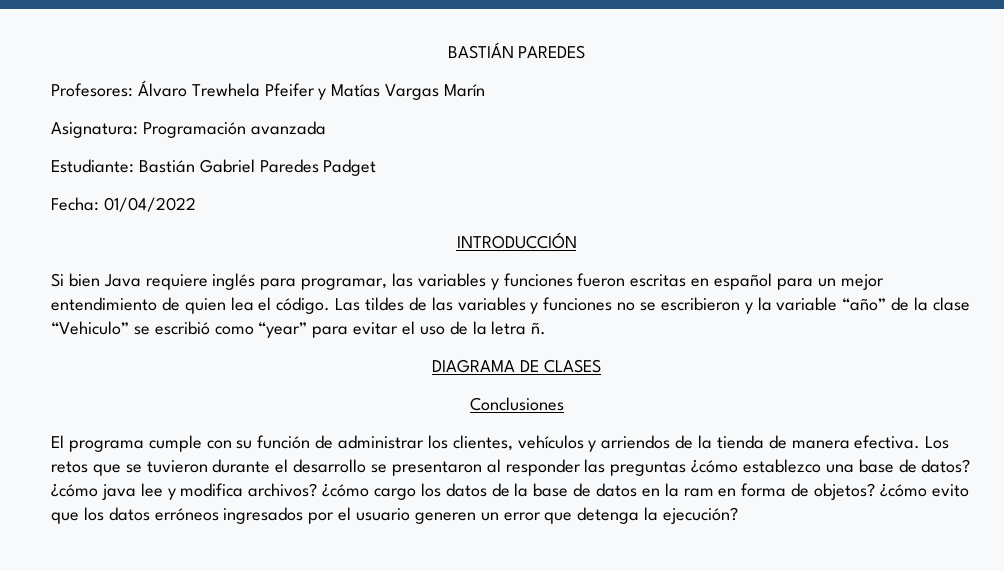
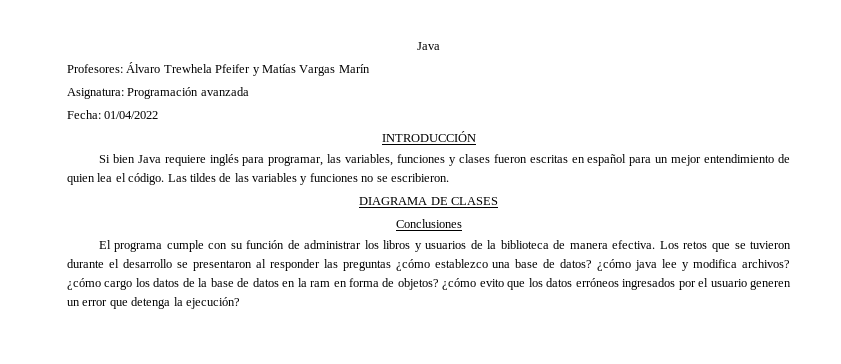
[447,42,586,59] BASTIÁN PAREDES -> [417,42,440,50] Java
[51,159,377,176] // Estudiante: Bastián Gabriel Paredes Padget -> (249, 91) none
[417,273,573,290] variables y funciones -> [345,154,490,166] variables, funciones y clases
[660,297,970,314] [51,321,547,338] escribieron y la variable “año” de la clase “Vehiculo” se escribió como “year” para evitar el uso de la letra ñ. -> [390,173,449,182] escribieron.
[452,435,764,452] clientes, vehículos y arriendos de la tienda -> [383,240,549,252] libros y usuarios de la biblioteca

